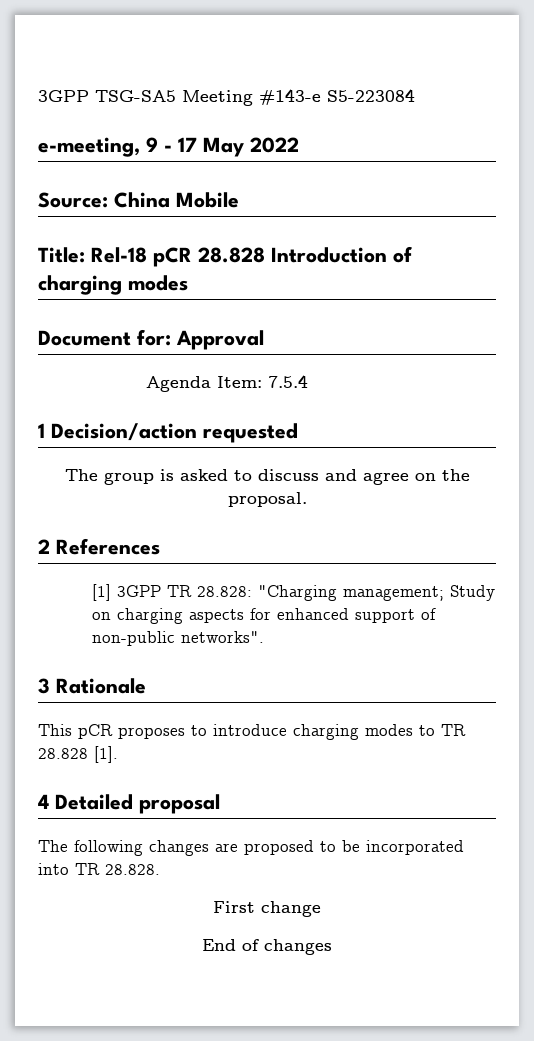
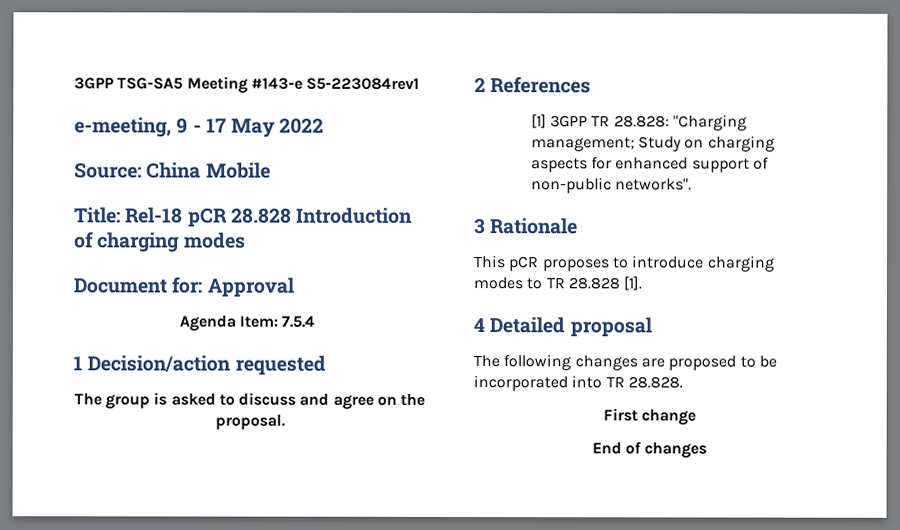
[327,89,415,102] S5-223084 -> [306,77,421,90] S5-223084rev1

